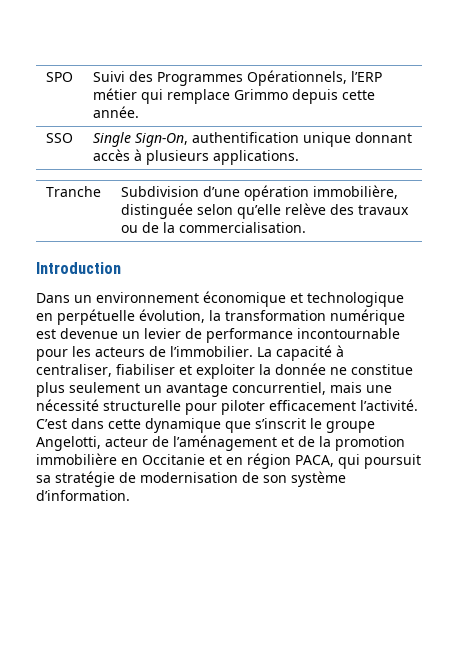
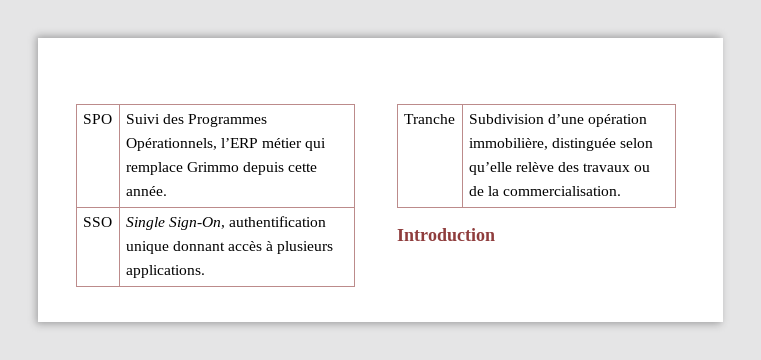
[36,291,404,307] [36,309,405,325] [36,328,400,343] [36,345,344,361] [36,363,413,379] [36,382,392,397] [36,399,418,415] [36,418,375,433] [36,435,405,451] [36,453,421,469] [36,471,346,487] [36,490,130,501] // Dans un environnement économique et technologique en perpétuelle évolution, la transformation numérique est devenue un levier de performance incontournable pour les acteurs de l’immobilier. La capacité à centraliser, fiabiliser et exploiter la donnée ne constitue plus seulement un avantage concurrentiel, mais une nécessité structurelle pour piloter efficacement l’activité. C’est dans cette dynamique que s’inscrit le groupe Angelotti, acteur de l’aménagement et de la promotion immobilière en Occitanie et en région PACA, qui poursuit sa stratégie de modernisation de son système d’information. -> (495, 234) none

